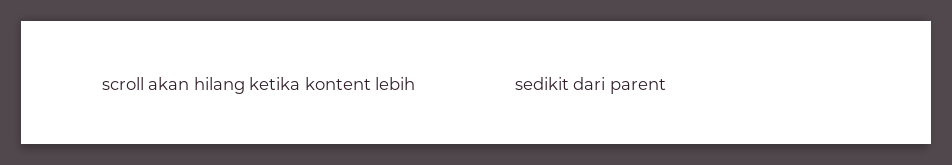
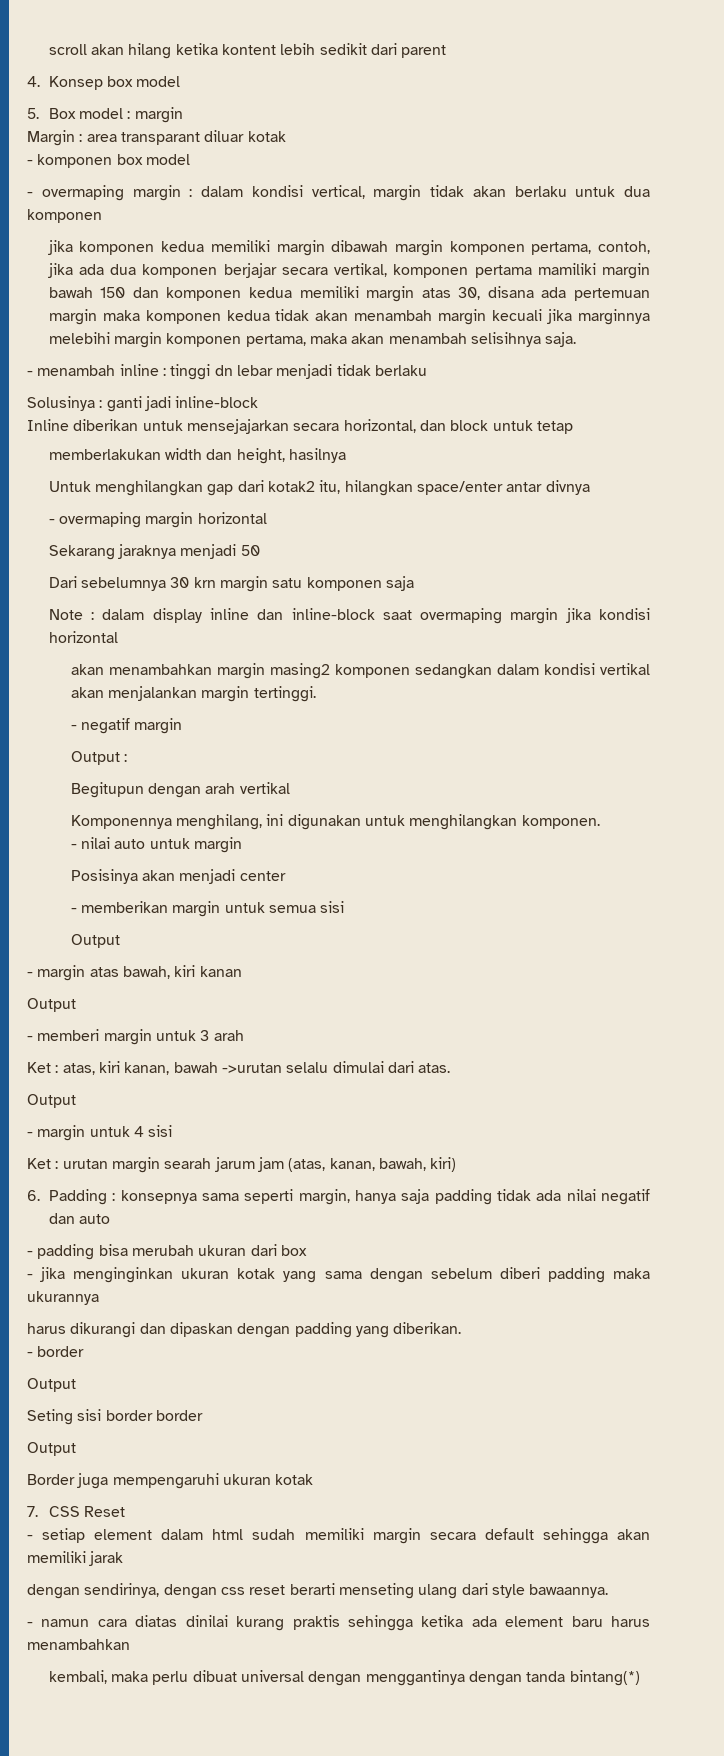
(666, 86) none -> [27,76,181,90] [27,107,183,123] [27,130,286,146] [27,154,190,168] [27,185,650,201] [27,209,102,223] [47,240,650,256] [47,263,650,279] [48,286,651,302] [48,309,650,325] [48,332,577,348] [27,364,427,380] [27,396,259,412] [27,419,573,434] [48,448,347,464] [48,480,590,496] [48,512,267,528] [48,544,260,560] [48,576,415,592] [48,608,651,624] [48,631,118,643] [70,663,651,679] [70,686,316,702] [70,718,183,734] [70,751,127,765] [70,782,290,798] [70,814,600,830] [70,837,242,853] [70,869,286,884] [70,901,345,917] [70,934,120,948] [27,965,242,981] [27,998,76,1012] [27,1029,244,1045] [27,1061,451,1075] [27,1094,76,1108] [27,1125,173,1141] [27,1157,457,1173] [27,1189,650,1205] [48,1213,111,1224] [27,1244,307,1260] [27,1267,651,1283] [27,1291,99,1305] [27,1322,462,1338] [27,1346,85,1357] [27,1378,76,1392] [27,1409,203,1425] [27,1442,76,1456] [27,1473,314,1489] [27,1506,126,1517] [27,1528,651,1544] [27,1551,124,1566] [27,1583,609,1599] [27,1615,650,1631] [27,1639,130,1650] [48,1670,640,1686] // 4. Konsep box model // 5. Box model : margin // Margin : area transparant diluar kotak // - komponen box model // - overmaping margin : dalam kondisi vertical, margin tidak akan berlaku untuk dua komponen // jika komponen kedua memiliki margin dibawah margin komponen pertama, contoh, jika ada dua komponen berjajar secara vertikal, komponen pertama mamiliki margin bawah 150 dan komponen kedua memiliki margin atas 30, disana ada pertemuan margin maka komponen kedua tidak akan menambah margin kecuali jika marginnya melebihi margin komponen pertama, maka akan menambah selisihnya saja. // - menambah inline : tinggi dn lebar menjadi tidak berlaku // Solusinya : ganti jadi inline-block // Inline diberikan untuk mensejajarkan secara horizontal, dan block untuk tetap // memberlakukan width dan height, hasilnya // Untuk menghilangkan gap dari kotak2 itu, hilangkan space/enter antar divnya // - overmaping margin horizontal // Sekarang jaraknya menjadi 50 // Dari sebelumnya 30 krn margin satu komponen saja // Note : dalam display inline dan inline-block saat overmaping margin jika kondisi horizontal // akan menambahkan margin masing2 komponen sedangkan dalam kondisi vertikal akan menjalankan margin tertinggi. // - negatif margin // Output : // Begitupun dengan arah vertikal // Komponennya menghilang, ini digunakan untuk menghilangkan komponen. // - nilai auto untuk margin // Posisinya akan menjadi center // - memberikan margin untuk semua sisi // Output // - margin atas bawah, kiri kanan // Output // - memberi margin untuk 3 arah // Ket : atas, kiri kanan, bawah ->urutan selalu dimulai dari atas. // Output // - margin untuk 4 sisi // Ket : urutan margin searah jarum jam (atas, kanan, bawah, kiri) // 6. Padding : konsepnya sama seperti margin, hanya saja padding tidak ada nilai negatif dan auto // - padding bisa merubah ukuran dari box // - jika menginginkan ukuran kotak yang sama dengan sebelum diberi padding maka ukurannya // harus dikurangi dan dipaskan dengan padding yang diberikan. // - border // Output // Seting sisi border border // Output // Border juga mempengaruhi ukuran kotak // 7. CSS Reset // - setiap element dalam html sudah memiliki margin secara default sehingga akan memiliki jarak // dengan sendirinya, dengan css reset berarti menseting ulang dari style bawaannya. // - namun cara diatas dinilai kurang praktis sehingga ketika ada element baru harus menambahkan // kembali, maka perlu dibuat universal dengan menggantinya dengan tanda bintang(*)

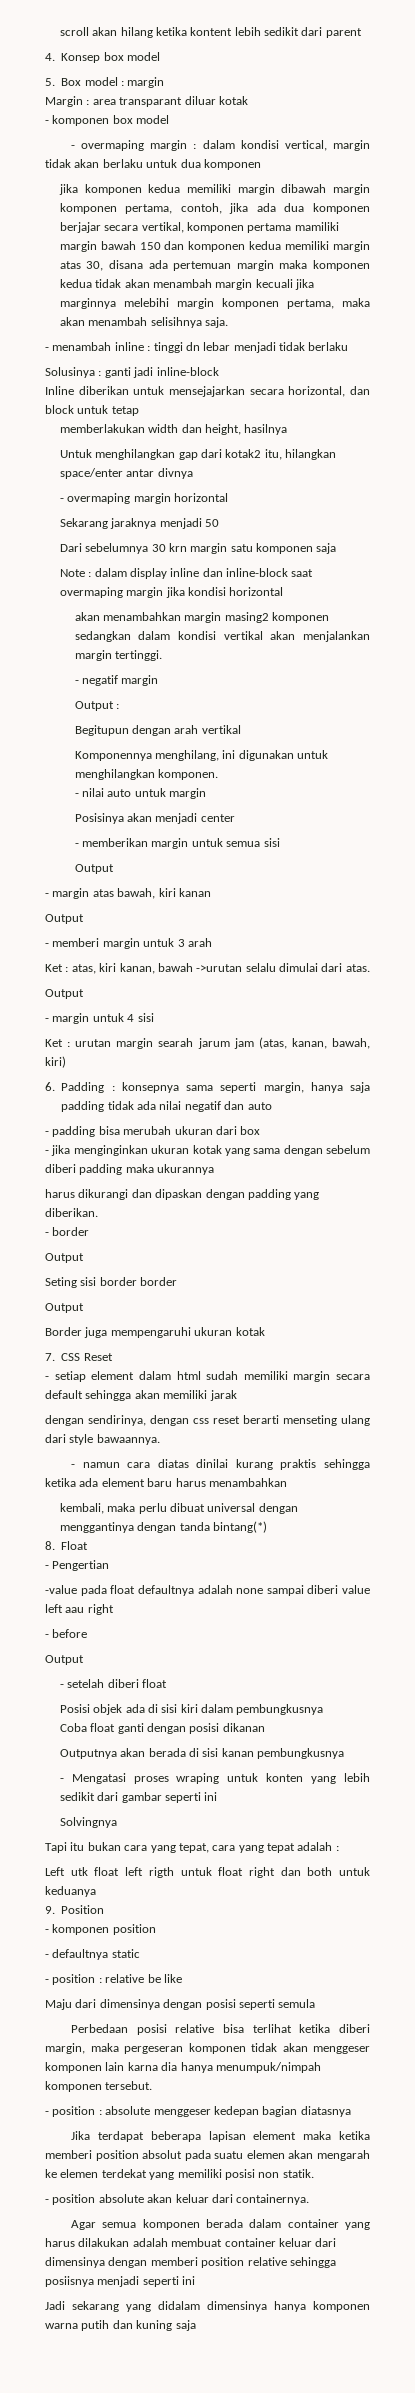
(640, 1678) none -> [45,1541,89,1550] [45,1560,110,1571] [45,1585,370,1596] [45,1604,114,1615] [45,1629,88,1638] [45,1655,84,1665] [59,1679,167,1688] [59,1704,324,1715] [59,1723,265,1734] [59,1748,345,1759] [59,1773,370,1784] [59,1792,218,1803] [59,1817,117,1828] [45,1842,339,1853] [45,1867,370,1878] [45,1886,96,1897] [45,1905,105,1914] [45,1924,156,1935] [45,1949,140,1960] [45,1974,182,1985] [45,1999,316,2010] [71,2024,370,2035] [45,2043,370,2054] [45,2062,321,2073] [45,2081,153,2092] [45,2106,351,2117] [71,2131,370,2142] [45,2150,370,2161] [45,2169,314,2180] [45,2194,310,2205] [71,2219,370,2230] [45,2238,337,2247] [45,2257,336,2268] [45,2276,196,2287] [45,2301,370,2312] [45,2320,196,2331] // 8. Float // - Pengertian // -value pada float defaultnya adalah none sampai diberi value left aau right // - before // Output // - setelah diberi float // Posisi objek ada di sisi kiri dalam pembungkusnya // Coba float ganti dengan posisi dikanan // Outputnya akan berada di sisi kanan pembungkusnya // - Mengatasi proses wraping untuk konten yang lebih sedikit dari gambar seperti ini // Solvingnya // Tapi itu bukan cara yang tepat, cara yang tepat adalah : // Left utk float left rigth untuk float right dan both untuk keduanya // 9. Position // - komponen position // - defaultnya static // - position : relative be like // Maju dari dimensinya dengan posisi seperti semula // Perbedaan posisi relative bisa terlihat ketika diberi margin, maka pergeseran komponen tidak akan menggeser komponen lain karna dia hanya menumpuk/nimpah komponen tersebut. // - position : absolute menggeser kedepan bagian diatasnya // Jika terdapat beberapa lapisan element maka ketika memberi position absolut pada suatu elemen akan mengarah ke elemen terdekat yang memiliki posisi non statik. // - position absolute akan keluar dari containernya. // Agar semua komponen berada dalam container yang harus dilakukan adalah membuat container keluar dari dimensinya dengan memberi position relative sehingga posiisnya menjadi seperti ini // Jadi sekarang yang didalam dimensinya hanya komponen warna putih dan kuning saja

